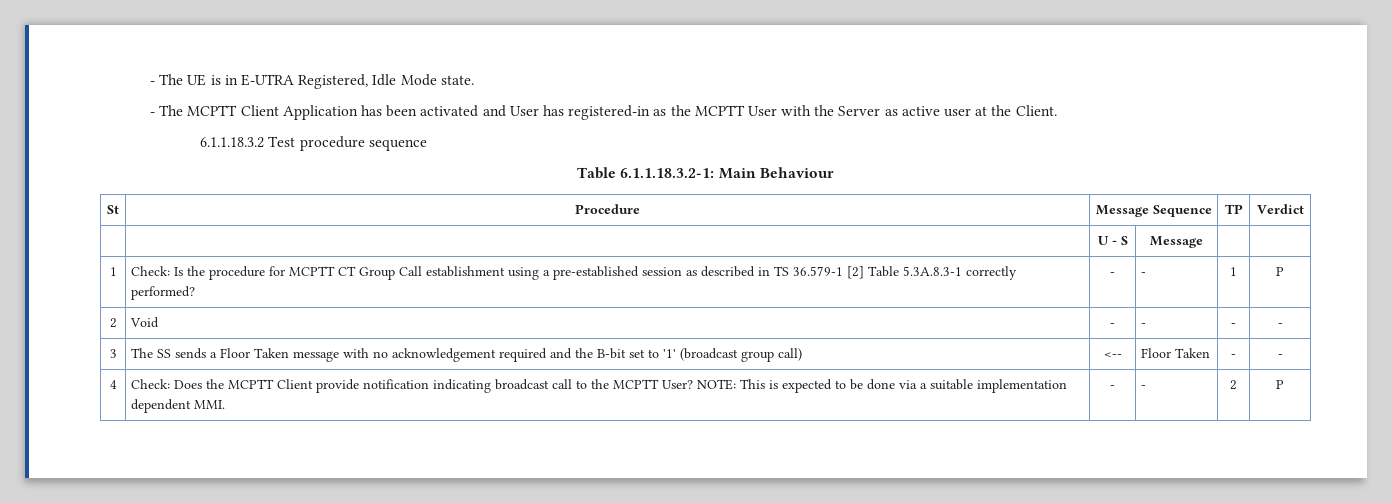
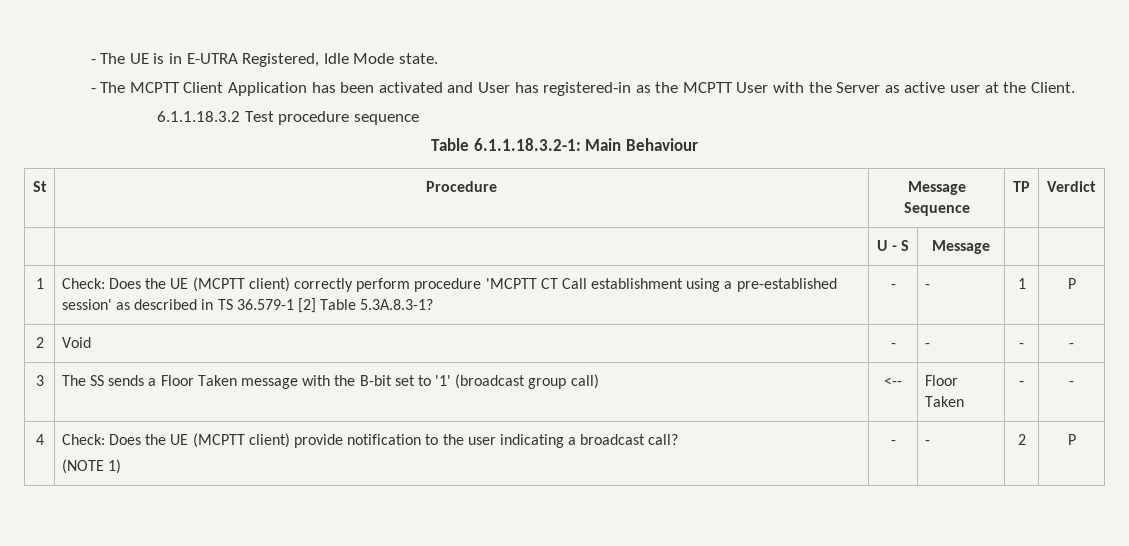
[174,266,396,280] Is the procedure for MCPTT CT Group -> [109,277,558,292] Does the UE (MCPTT client) correctly perform procedure 'MCPTT CT
[642,267,683,276] session -> [61,299,112,310] session'
[903,266,1018,280] [131,286,196,300] 5.3A.8.3-1 correctly performed? -> [360,299,434,310] 5.3A.8.3-1?
[373,348,573,362] no acknowledgement required and -> (331, 380) none
[228,379,1068,393] [131,399,226,413] MCPTT Client provide notification indicating broadcast call to the MCPTT User? NOTE: This is expected to be done via a suitable implementation dependent MMI. -> [170,433,679,448] [61,459,122,474] UE (MCPTT client) provide notification to the user indicating a broadcast call? // (NOTE 1)

